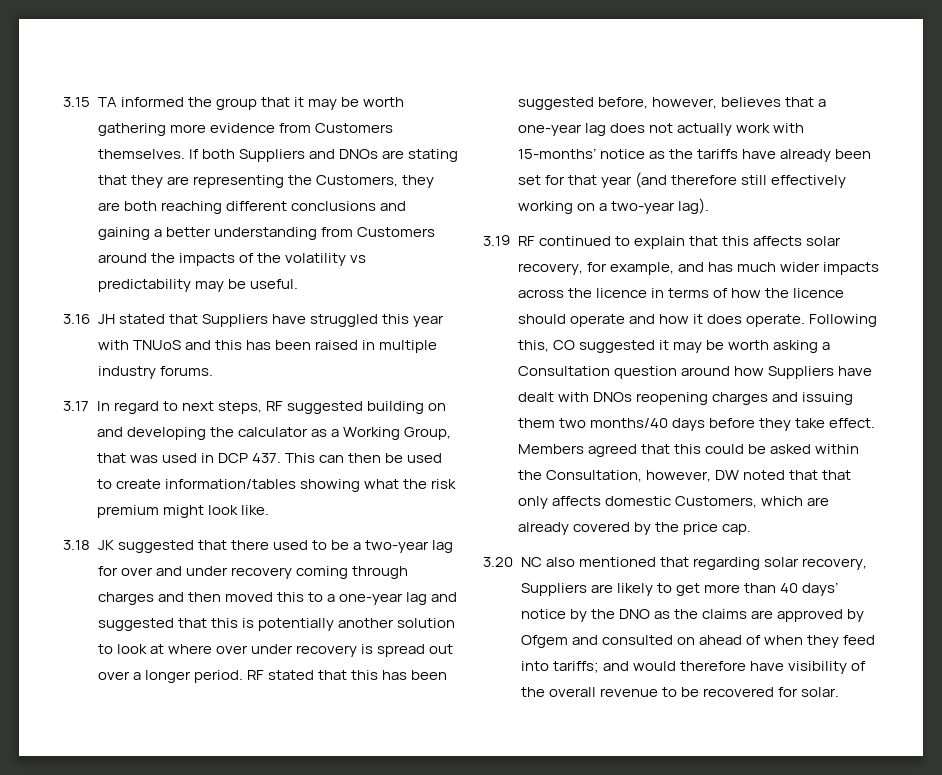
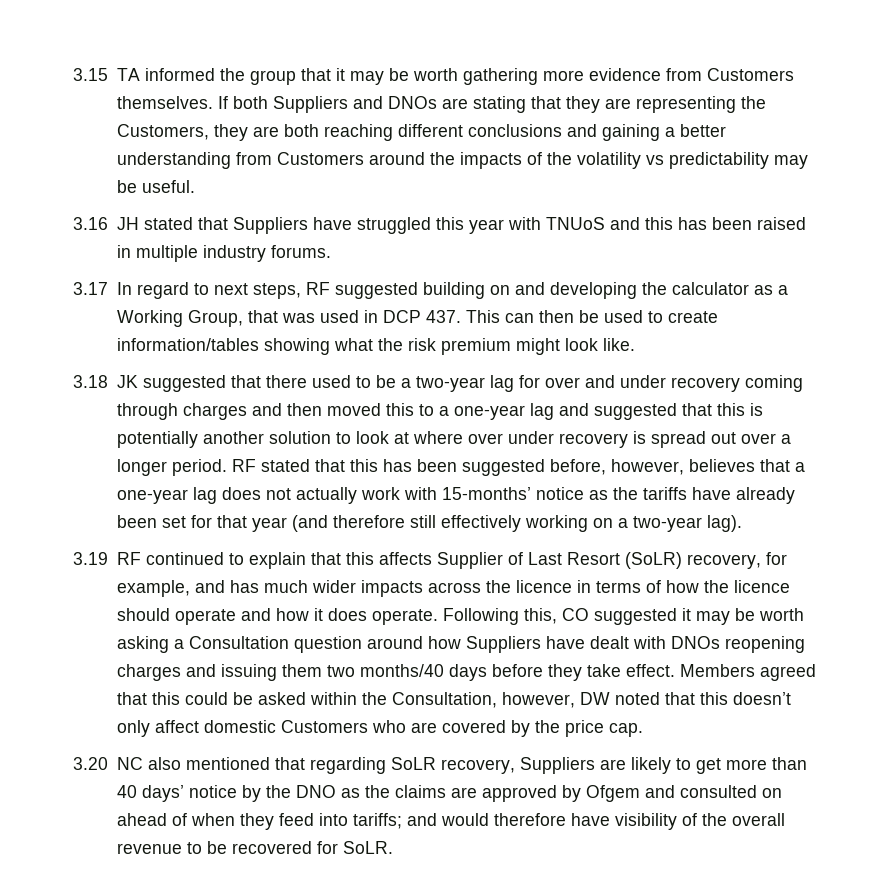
[805,236,841,246] solar -> [436,552,682,569] Supplier of Last Resort (SoLR)
[821,470,851,480] [517,496,829,509] [517,522,569,535] that only affects domestic Customers, which are already -> [699,692,791,705] [116,720,437,737] this doesn’t only affect domestic Customers who are
[763,557,799,567] solar -> [390,757,436,770] SoLR
[800,687,839,697] solar. -> [342,841,393,854] SoLR.

